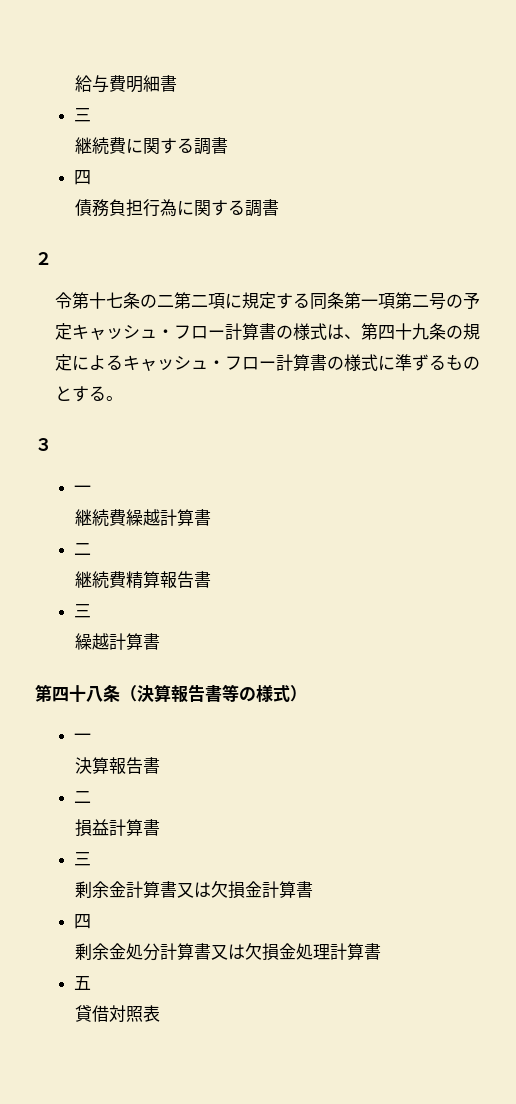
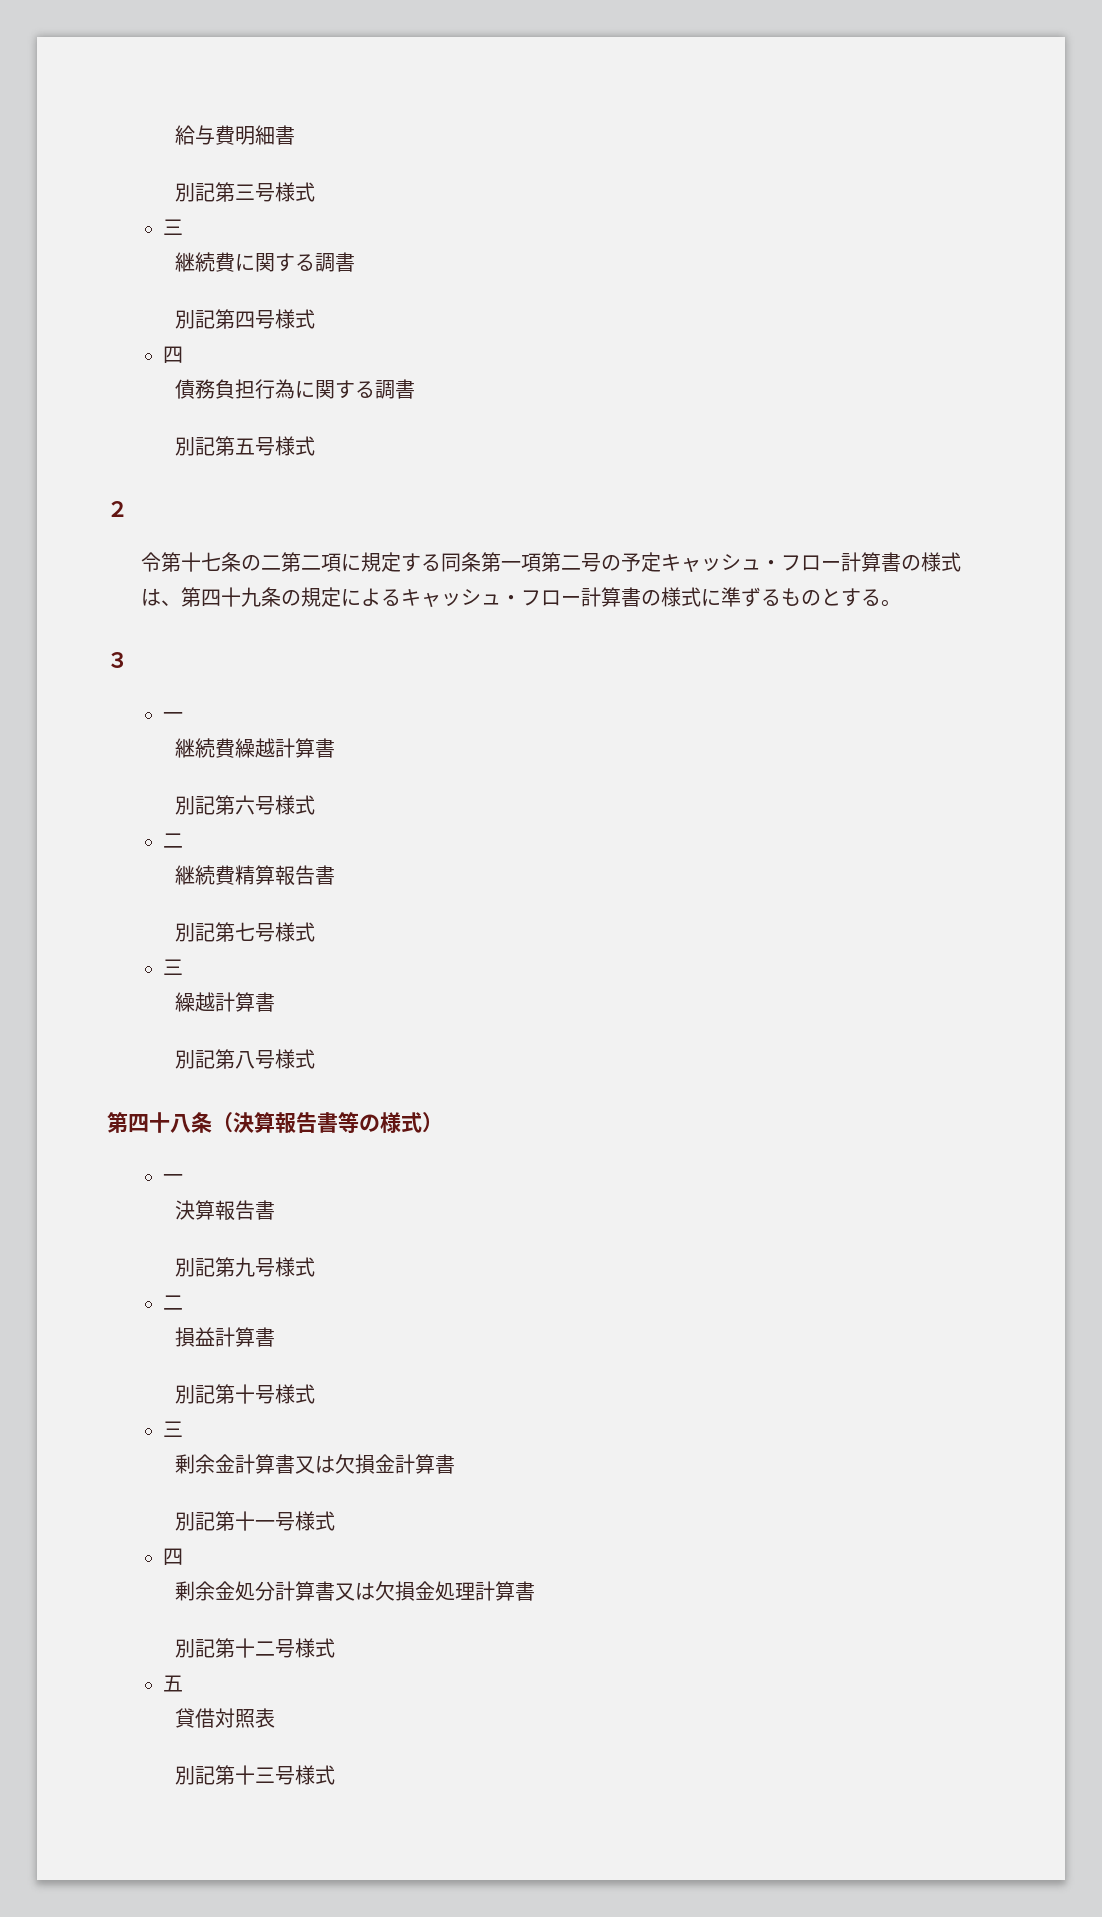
(178, 83) none -> [175,182,316,202] // 別記第三号様式
(229, 145) none -> [175,309,316,329] // 別記第四号様式
(280, 207) none -> [175,436,316,456] // 別記第五号様式
(212, 517) none -> [175,795,316,815] // 別記第六号様式
(212, 579) none -> [175,922,316,942] // 別記第七号様式
(161, 641) none -> [175,1049,316,1069] // 別記第八号様式
(161, 765) none -> [175,1257,316,1277] // 別記第九号様式
(161, 827) none -> [175,1384,316,1404] // 別記第十号様式
(314, 889) none -> [175,1511,336,1531] // 別記第十一号様式
(382, 951) none -> [175,1638,336,1658] // 別記第十二号様式
(161, 1013) none -> [175,1765,336,1785] // 別記第十三号様式

